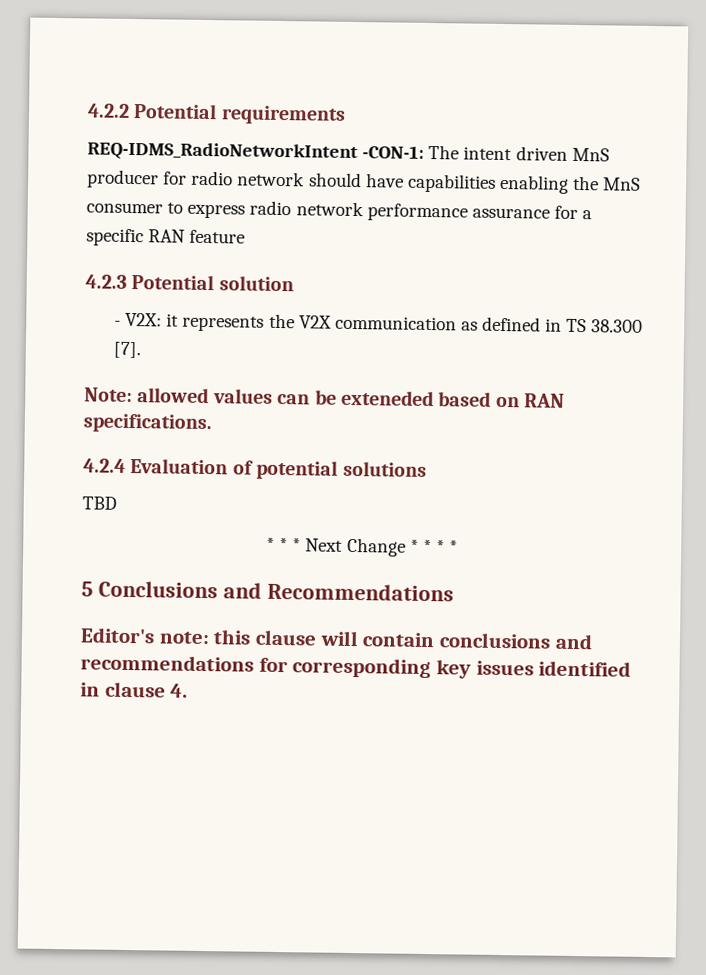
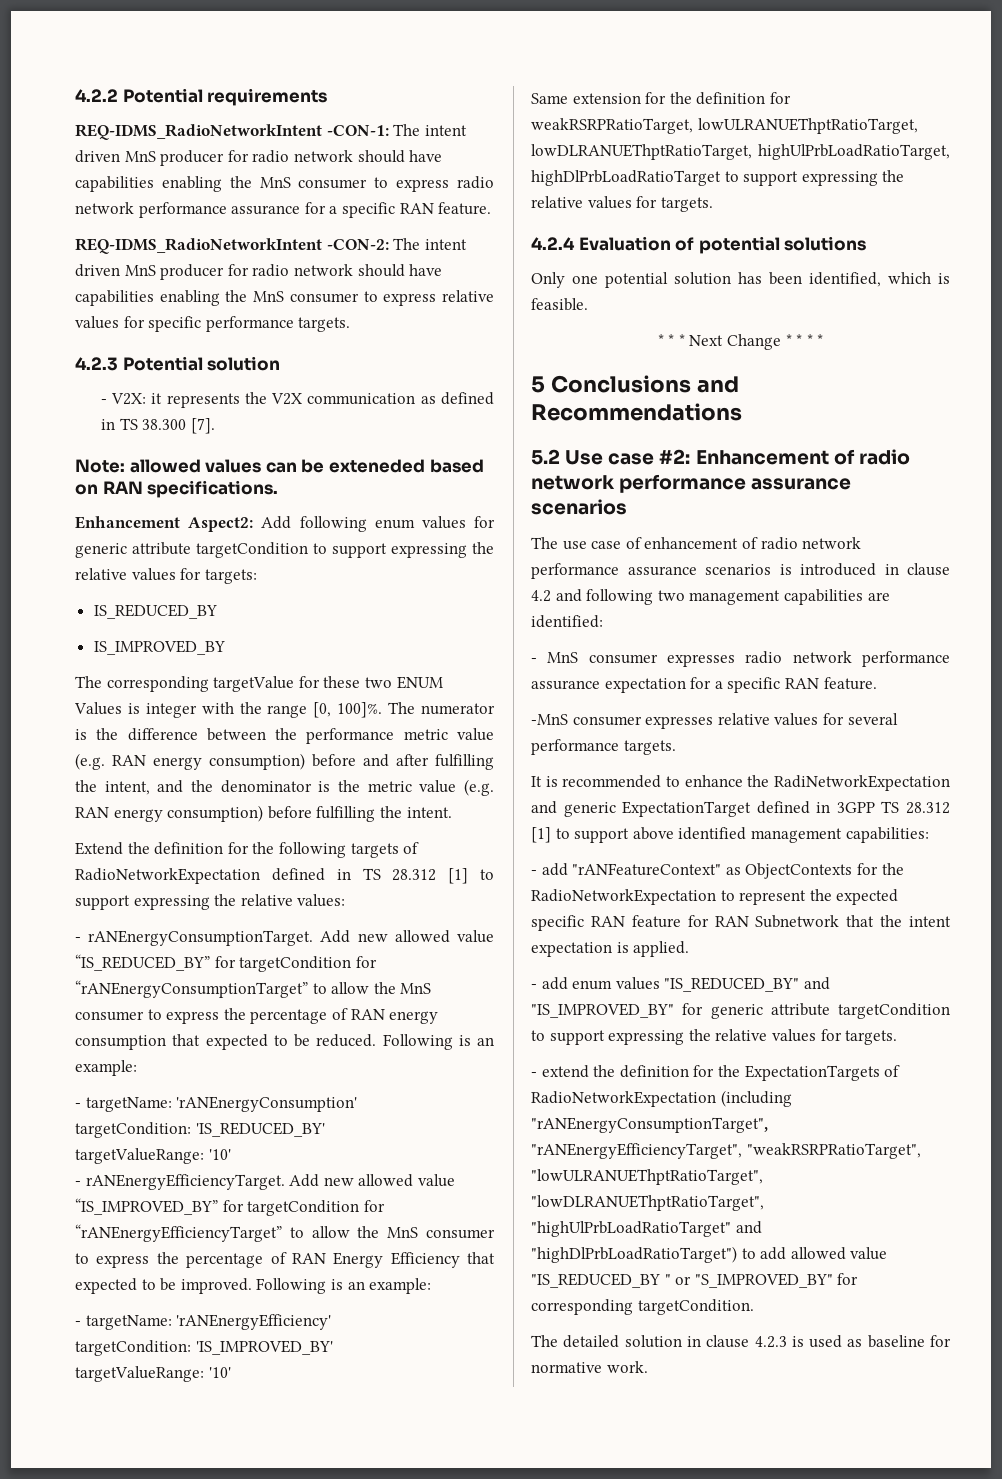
[189,229,246,244] feature -> [438,202,492,215] [75,238,467,254] [75,264,443,280] [75,290,495,306] [75,316,351,332] feature. // REQ-IDMS_RadioNetworkIntent -CON-2: The intent driven MnS producer for radio network should have capabilities enabling the MnS consumer to express relative values for specific performance targets.
(212, 423) none -> [75,516,496,532] [75,542,494,558] [75,568,257,584] [93,604,217,619] [93,640,225,655] [75,676,443,692] [74,702,496,718] [75,728,494,744] [75,753,494,770] [75,779,495,796] [75,805,452,822] [75,842,420,858] [75,868,494,884] [75,894,346,910] [75,930,494,946] [75,954,377,972] [75,980,432,998] [75,1008,439,1024] [75,1034,494,1050] [75,1060,137,1076] [75,1096,358,1112] [75,1122,325,1138] [75,1148,231,1164] [75,1174,455,1190] [75,1198,385,1216] [75,1224,496,1242] [75,1252,495,1268] [75,1278,432,1294] [75,1314,332,1330] [75,1340,333,1356] [75,1366,231,1382] [531,92,791,105] [531,118,918,134] [531,144,950,160] [531,170,905,186] [531,196,713,212] // Enhancement Aspect2: Add following enum values for generic attribute targetCondition to support expressing the relative values for targets: // IS_REDUCED_BY // IS_IMPROVED_BY // The corresponding targetValue for these two ENUM Values is integer with the range [0, 100]%. The numerator is the difference between the performance metric value (e.g. RAN energy consumption) before and after fulfilling the intent, and the denominator is the metric value (e.g. RAN energy consumption) before fulfilling the intent. // Extend the definition for the following targets of RadioNetworkExpectation defined in TS 28.312 [1] to support expressing the relative values: // - rANEnergyConsumptionTarget. Add new allowed value “IS_REDUCED_BY” for targetCondition for “rANEnergyConsumptionTarget” to allow the MnS consumer to express the percentage of RAN energy consumption that expected to be reduced. Following is an example: // - targetName: 'rANEnergyConsumption' // targetCondition: 'IS_REDUCED_BY' // targetValueRange: '10' // - rANEnergyEfficiencyTarget. Add new allowed value “IS_IMPROVED_BY” for targetCondition for “rANEnergyEfficiencyTarget” to allow the MnS consumer to express the percentage of RAN Energy Efficiency that expected to be improved. Following is an example: // - targetName: 'rANEnergyEfficiency' // targetCondition: 'IS_IMPROVED_BY' // targetValueRange: '10' // Same extension for the definition for weakRSRPRatioTarget, lowULRANUEThptRatioTarget, lowDLRANUEThptRatioTarget, highUlPrbLoadRatioTarget, highDlPrbLoadRatioTarget to support expressing the relative values for targets.
[82,496,117,510] TBD -> [531,272,950,288] [531,298,588,311] Only one potential solution has been identified, which is feasible.
[80,627,593,650] [80,654,632,679] [80,681,189,698] Editor's note: this clause will contain conclusions and recommendations for corresponding key issues identified in clause 4. -> [531,449,910,465] [531,474,852,493] [531,499,627,515] [531,537,862,550] [531,563,950,579] [531,589,890,605] [531,615,603,628] [531,651,950,667] [531,677,877,693] [531,713,898,729] [531,739,676,755] [531,775,950,791] [531,801,950,817] [531,827,929,843] [531,863,904,879] [531,889,899,905] [531,915,951,931] [531,941,690,957] [531,977,830,992] [531,1003,950,1019] [531,1029,898,1045] [531,1065,901,1081] [531,1090,792,1107] [531,1117,768,1133] [531,1143,921,1159] [531,1169,763,1185] [531,1195,764,1211] [531,1221,762,1237] [531,1246,888,1263] [531,1273,859,1288] [531,1299,754,1315] [531,1335,951,1348] [531,1361,648,1373] 5.2 Use case #2: Enhancement of radio network performance assurance scenarios // The use case of enhancement of radio network performance assurance scenarios is introduced in clause 4.2 and following two management capabilities are identified: // - MnS consumer expresses radio network performance assurance expectation for a specific RAN feature. // -MnS consumer expresses relative values for several performance targets. // It is recommended to enhance the RadiNetworkExpectation and generic ExpectationTarget defined in 3GPP TS 28.312 [1] to support above identified management capabilities: // - add "rANFeatureContext" as ObjectContexts for the RadioNetworkExpectation to represent the expected specific RAN feature for RAN Subnetwork that the intent expectation is applied. // - add enum values "IS_REDUCED_BY" and "IS_IMPROVED_BY" for generic attribute targetCondition to support expressing the relative values for targets. // - extend the definition for the ExpectationTargets of RadioNetworkExpectation (including "rANEnergyConsumptionTarget", "rANEnergyEfficiencyTarget", "weakRSRPRatioTarget", "lowULRANUEThptRatioTarget", "lowDLRANUEThptRatioTarget", "highUlPrbLoadRatioTarget" and "highDlPrbLoadRatioTarget") to add allowed value "IS_REDUCED_BY " or "S_IMPROVED_BY" for corresponding targetCondition. // The detailed solution in clause 4.2.3 is used as baseline for normative work.

